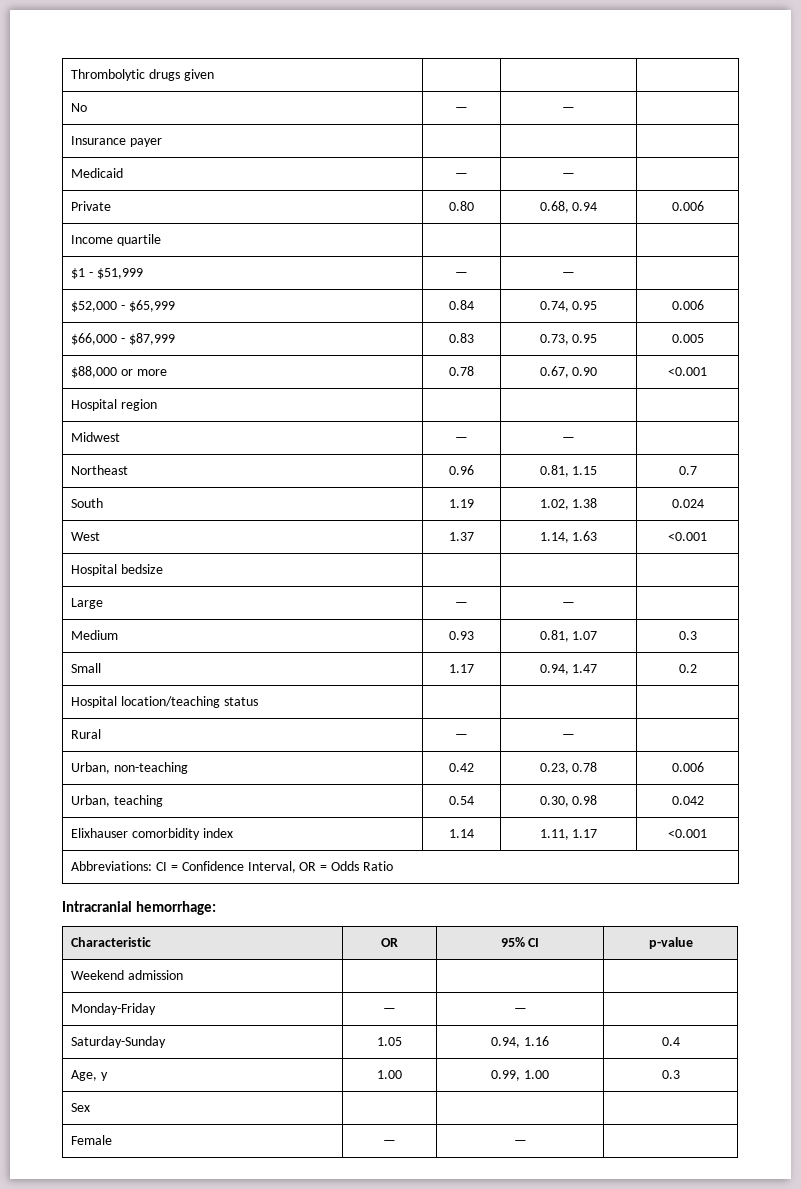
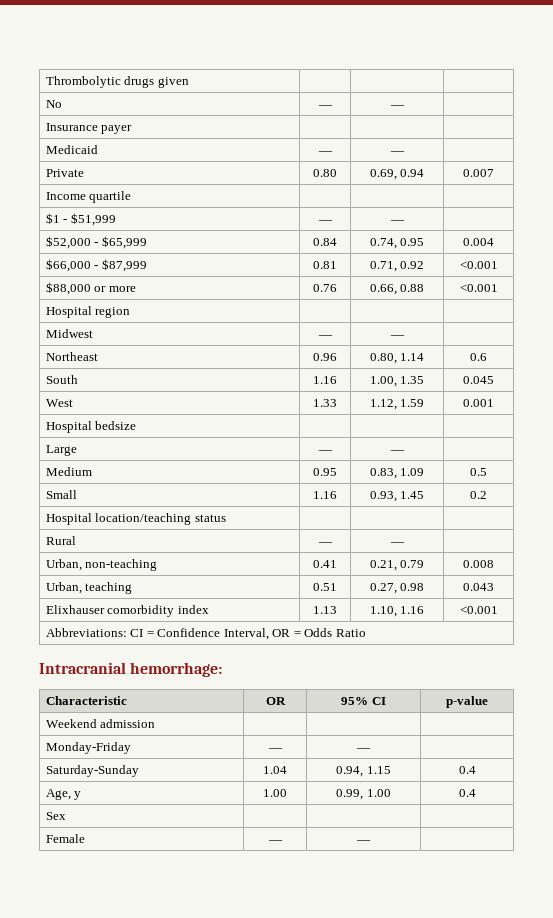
[539,201,569,213] 0.68, -> [369,169,397,180] 0.69,
[671,201,704,211] 0.006 -> [463,169,494,177] 0.007
[671,300,704,310] 0.006 -> [463,238,494,246] 0.004
[449,333,474,343] [539,334,598,345] [671,334,704,343] 0.83 | 0.73, 0.95 | 0.005 -> [313,261,337,269] [369,261,425,272] [459,261,498,269] 0.81 | 0.71, 0.92 | <0.001
[449,366,474,376] [539,366,598,378] 0.78 | 0.67, 0.90 -> [313,284,337,292] [369,284,425,295] 0.76 | 0.66, 0.88
[539,465,598,477] [678,466,697,475] [71,498,104,508] [449,499,474,508] [539,498,598,510] [671,499,704,508] [71,532,101,541] [449,532,474,541] [539,531,598,543] [668,532,707,541] 0.81, 1.15 | 0.7 // South | 1.19 | 1.02, 1.38 | 0.024 // West | 1.37 | 1.14, 1.63 | <0.001 -> [369,353,425,364] [470,353,487,361] [45,375,78,384] [313,376,337,384] [369,376,425,387] [463,376,494,384] [45,399,73,407] [313,399,337,407] [369,399,425,410] [463,399,494,407] 0.80, 1.14 | 0.6 // South | 1.16 | 1.00, 1.35 | 0.045 // West | 1.33 | 1.12, 1.59 | 0.001
[449,631,474,640] [539,630,598,642] [678,631,697,640] [71,663,102,673] [449,664,474,673] [539,664,598,675] 0.93 | 0.81, 1.07 | 0.3 // Small | 1.17 | 0.94, 1.47 -> [313,468,337,476] [369,468,425,479] [470,468,487,476] [45,490,77,499] [313,491,337,499] [369,491,425,502] 0.95 | 0.83, 1.09 | 0.5 // Small | 1.16 | 0.93, 1.45
[449,763,474,772] [539,762,598,774] [671,762,704,772] 0.42 | 0.23, 0.78 | 0.006 -> [313,560,337,568] [369,560,425,571] [463,560,494,568] 0.41 | 0.21, 0.79 | 0.008
[449,796,474,805] [539,796,569,807] 0.54 | 0.30, -> [313,583,337,591] [369,583,397,594] 0.51 | 0.27,
[671,796,704,805] 0.042 -> [463,583,494,591] 0.043
[449,829,474,838] [539,829,598,840] 1.14 | 1.11, 1.17 -> [313,606,337,614] [369,606,425,617] 1.13 | 1.10, 1.16
[377,1037,402,1046] [491,1036,549,1048] 1.05 | 0.94, 1.16 -> [263,766,287,774] [336,766,391,777] 1.04 | 0.94, 1.15
[661,1070,680,1079] 0.3 -> [458,789,476,797] 0.4

